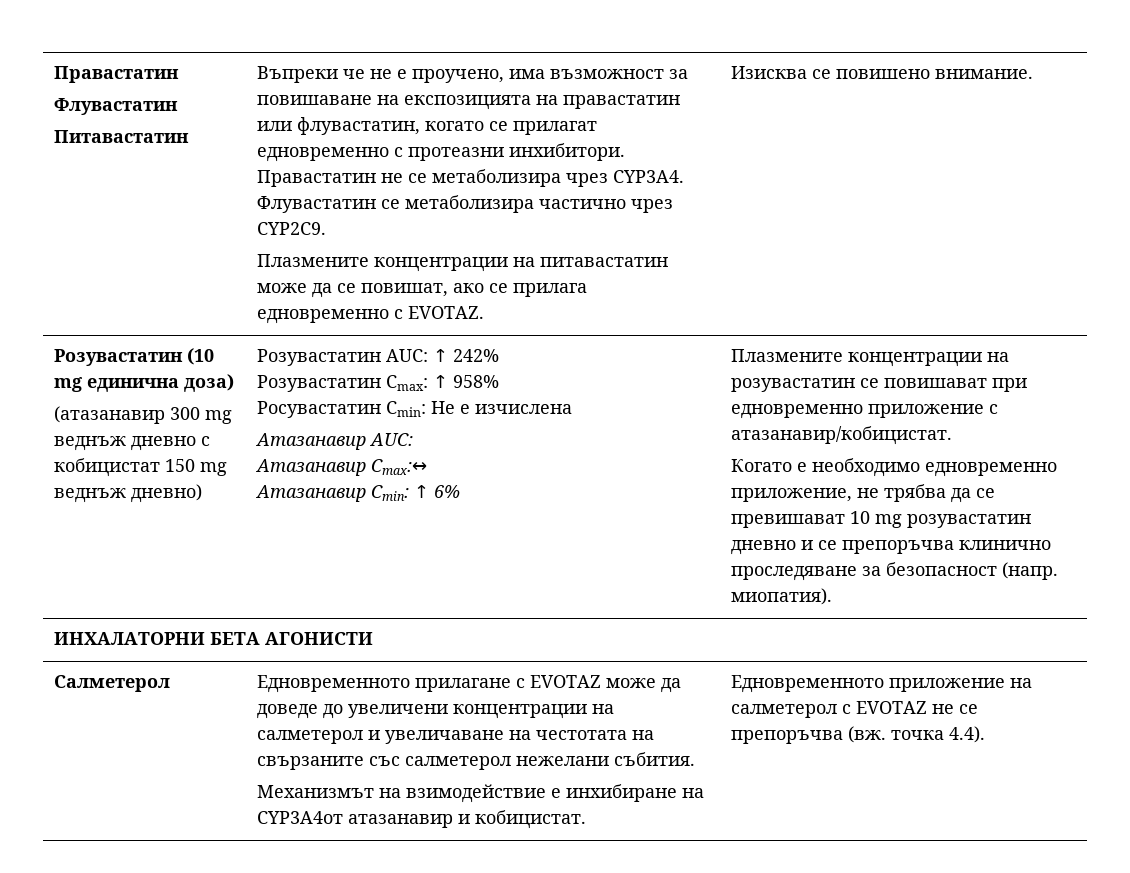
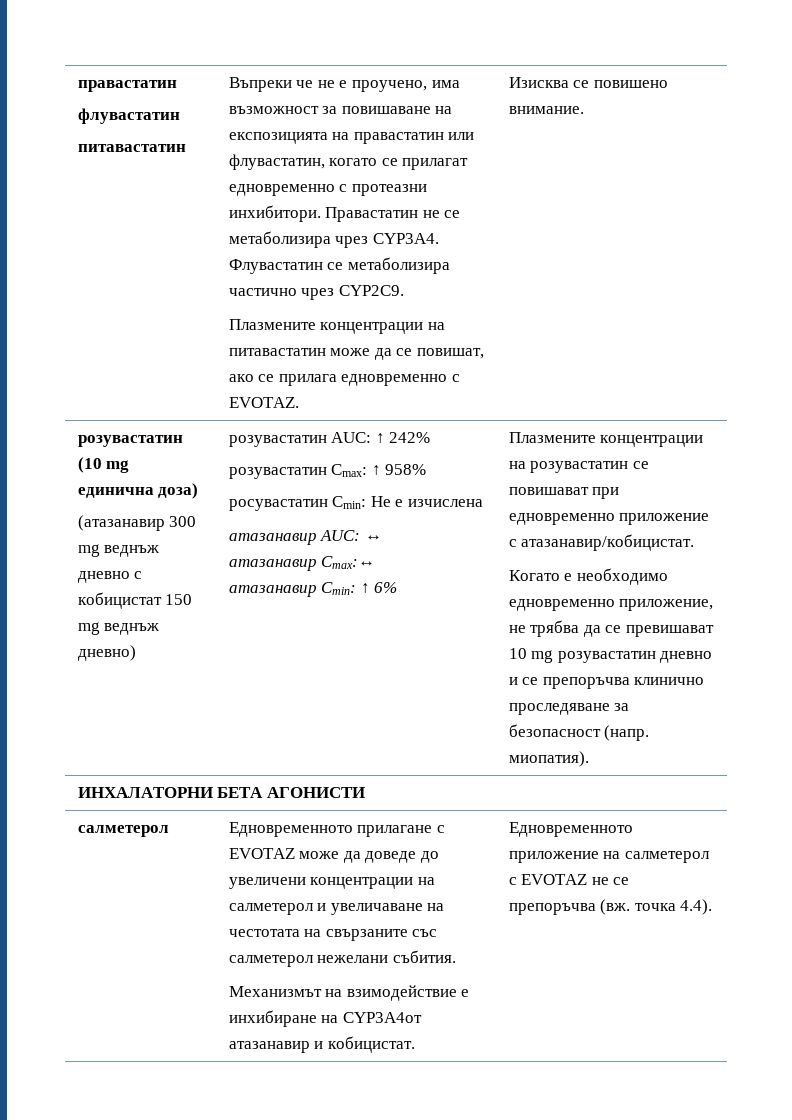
[53,66,179,83] [53,98,178,115] [53,130,189,143] Правастатин // Флувастатин // Питавастатин -> [77,80,177,92] [77,108,180,124] [77,144,186,152] правастатин // флувастатин // питавастатин
[53,349,183,366] Розувастатин -> [77,435,183,447] розувастатин
[256,349,381,366] Розувастатин -> [228,435,327,447] розувастатин
[256,375,381,392] Розувастатин -> [228,467,327,479] розувастатин
[256,401,381,418] Росувастатин -> [228,499,328,511] росувастатин
[254,433,413,450] [254,459,366,476] Атазанавир AUC: // Атазанавир -> [228,530,382,545] [228,559,317,571] атазанавир AUC: ↔ // атазанавир
[254,485,366,502] Атазанавир -> [228,585,317,597] атазанавир
[53,675,170,692] Салметерол -> [77,825,169,837] салметерол

